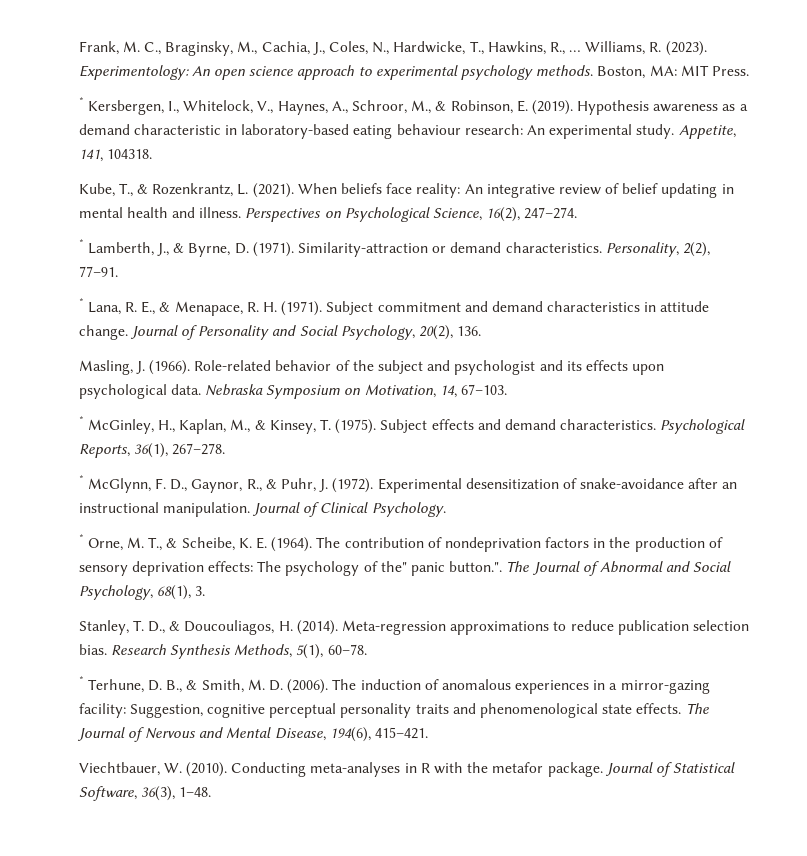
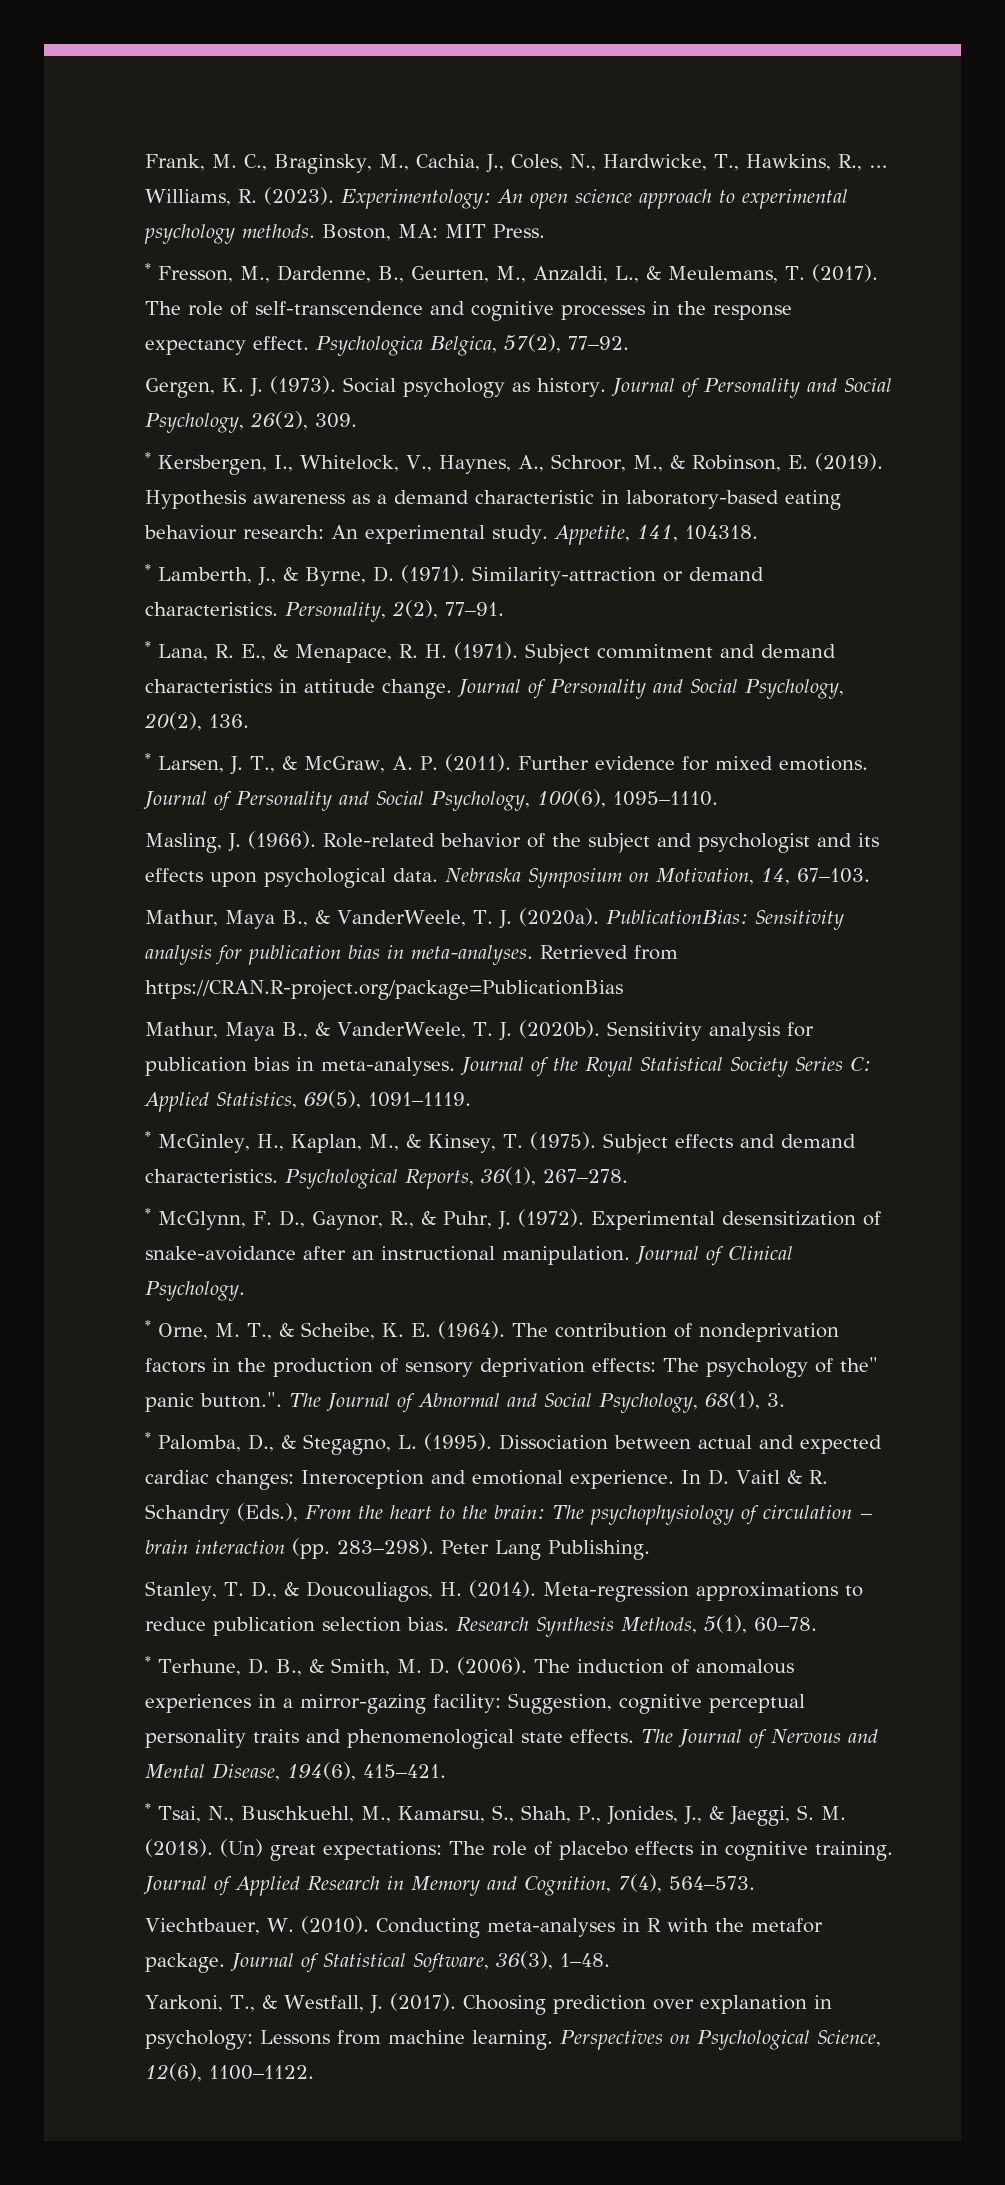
(749, 71) none -> [144,263,878,283] [144,301,792,321] [144,334,629,356] [144,376,892,398] [144,411,357,433] // * Fresson, M., Dardenne, B., Geurten, M., Anzaldi, L., & Meulemans, T. (2017). The role of self-transcendence and cognitive processes in the response expectancy effect. Psychologica Belgica, 57(2), 77–92. // Gergen, K. J. (1973). Social psychology as history. Journal of Personality and Social Psychology, 26(2), 309.
[78,183,734,198] [78,207,578,222] // Kube, T., & Rozenkrantz, L. (2021). When beliefs face reality: An integrative review of belief updating in mental health and illness. Perspectives on Psychological Science, 16(2), 247–274. -> (758, 532) none
(482, 331) none -> [144,753,868,775] [142,789,718,811] // * Larsen, J. T., & McGraw, A. P. (2011). Further evidence for mixed emotions. Journal of Personality and Social Psychology, 100(6), 1095–1110.
(507, 389) none -> [144,908,844,930] [144,945,678,965] [144,980,623,1000] [144,1020,814,1041] [144,1057,871,1077] [143,1090,471,1112] // Mathur, Maya B., & VanderWeele, T. J. (2020a). PublicationBias: Sensitivity analysis for publication bias in meta-analyses. Retrieved from https://CRAN.R-project.org/package=PublicationBias // Mathur, Maya B., & VanderWeele, T. J. (2020b). Sensitivity analysis for publication bias in meta-analyses. Journal of the Royal Statistical Society Series C: Applied Statistics, 69(5), 1091–1119.
(206, 591) none -> [144,1432,882,1455] [144,1469,828,1490] [144,1503,872,1525] [144,1538,650,1560] // * Palomba, D., & Stegagno, L. (1995). Dissociation between actual and expected cardiac changes: Interoception and emotional experience. In D. Vaitl & R. Schandry (Eds.), From the heart to the brain: The psychophysiology of circulation – brain interaction (pp. 283–298). Peter Lang Publishing.
(428, 733) none -> [144,1803,846,1826] [144,1839,893,1861] [142,1874,755,1896] // * Tsai, N., Buschkuehl, M., Kamarsu, S., Shah, P., Jonides, J., & Jaeggi, S. M. (2018). (Un) great expectations: The role of placebo effects in cognitive training. Journal of Applied Research in Memory and Cognition, 7(4), 564–573.
(212, 792) none -> [144,1993,832,2015] [144,2030,881,2050] [144,2063,314,2082] // Yarkoni, T., & Westfall, J. (2017). Choosing prediction over explanation in psychology: Lessons from machine learning. Perspectives on Psychological Science, 12(6), 1100–1122.

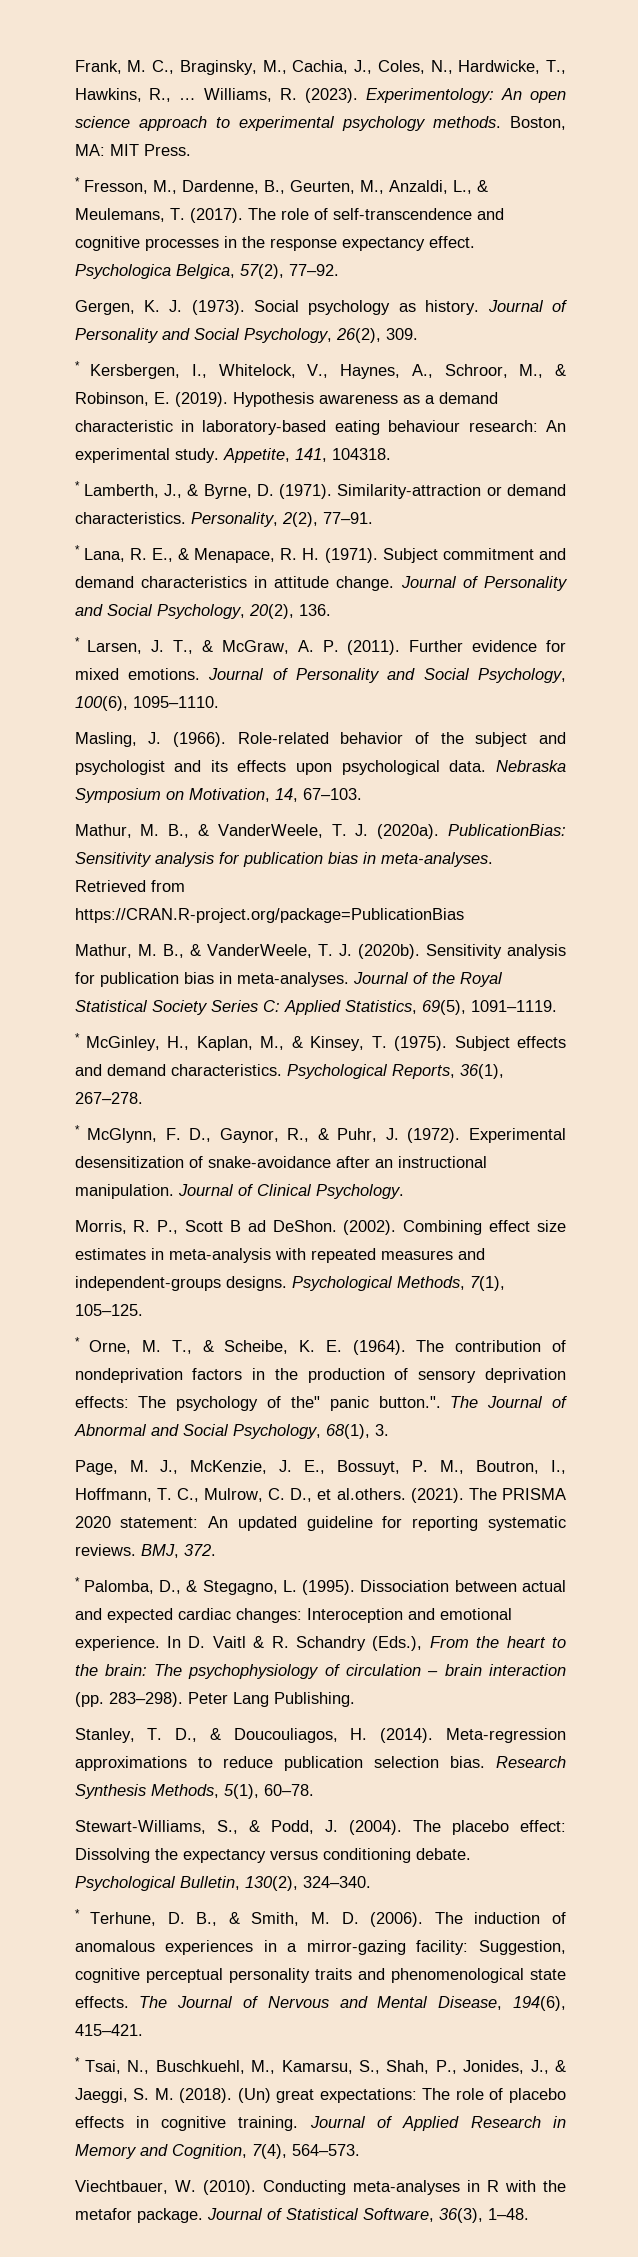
[224,910,275,929] Maya -> [140,824,160,836] M.
[224,1022,275,1041] Maya -> [137,944,157,956] M.
(245, 1291) none -> [74,1220,566,1235] [74,1248,485,1263] [74,1276,505,1291] [74,1304,143,1316] // Morris, R. P., Scott B ad DeShon. (2002). Combining effect size estimates in meta-analysis with repeated measures and independent-groups designs. Psychological Methods, 7(1), 105–125.
(785, 1400) none -> [74,1460,566,1475] [74,1488,566,1503] [74,1516,566,1531] [74,1544,216,1558] // Page, M. J., McKenzie, J. E., Bossuyt, P. M., Boutron, I., Hoffmann, T. C., Mulrow, C. D., et al.others. (2021). The PRISMA 2020 statement: An updated guideline for reporting systematic reviews. BMJ, 372.
(817, 1624) none -> [74,1820,567,1835] [74,1848,471,1863] [74,1876,371,1891] // Stewart-Williams, S., & Podd, J. (2004). The placebo effect: Dissolving the expectancy versus conditioning debate. Psychological Bulletin, 130(2), 324–340.
[144,1993,832,2015] [144,2030,881,2050] [144,2063,314,2082] // Yarkoni, T., & Westfall, J. (2017). Choosing prediction over explanation in psychology: Lessons from machine learning. Perspectives on Psychological Science, 12(6), 1100–1122. -> (529, 2214) none

